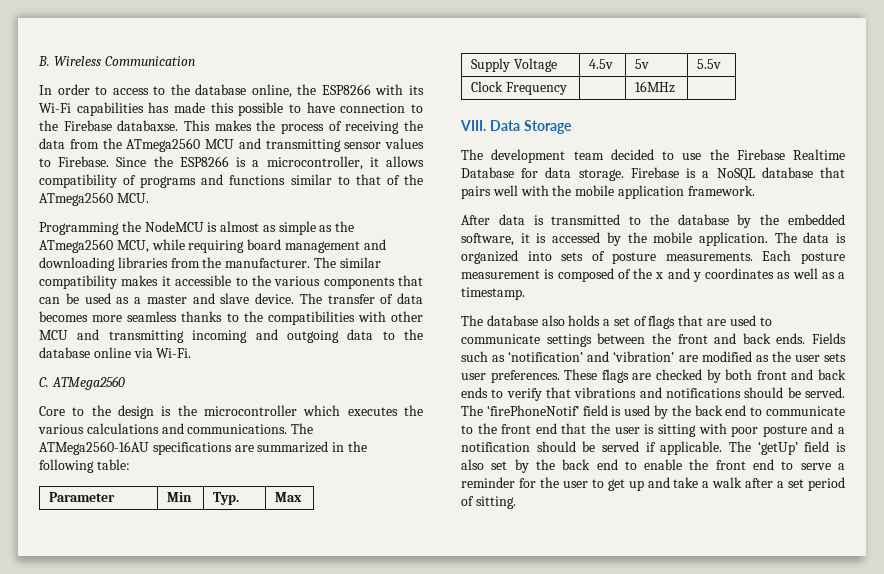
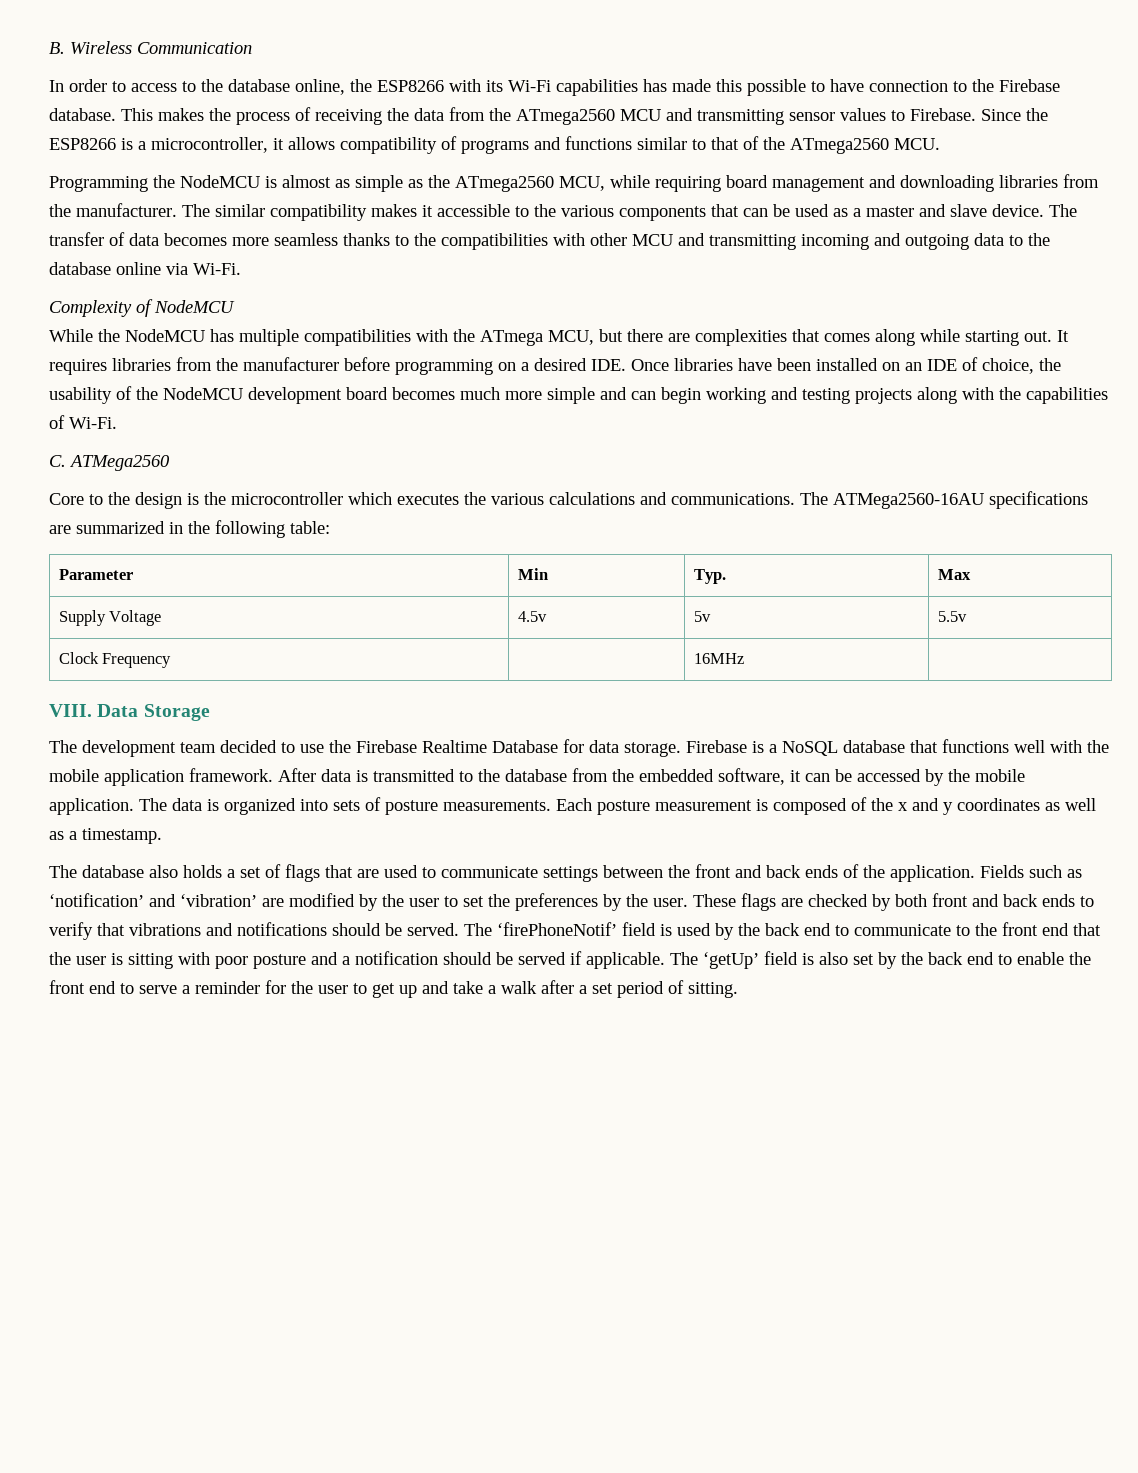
[117,120,179,131] databaxse. -> [49,108,116,121] database.
(192, 353) none -> [49,299,235,317] [49,329,1069,346] [49,357,1061,375] [49,386,1108,404] [49,415,117,429] // Complexity of NodeMCU // While the NodeMCU has multiple compatibilities with the ATmega MCU, but there are complexities that comes along while starting out. It requires libraries from the manufacturer before programming on a desired IDE. Once libraries have been installed on an IDE of choice, the usability of the NodeMCU development board becomes much more simple and can begin working and testing projects along with the capabilities of Wi-Fi.
[461,186,491,199] pairs -> [942,739,1009,753] functions
(755, 190) // -> (273, 775) none
[737,214,752,228] by -> [572,768,608,782] from
[536,233,547,243] is -> [805,769,852,782] can be
[776,333,806,344] ends. -> [805,864,975,882] ends of the application.
[755,351,846,362] [461,370,560,383] as the user sets user preferences. -> [359,893,688,911] by the user to set the preferences by the user.

